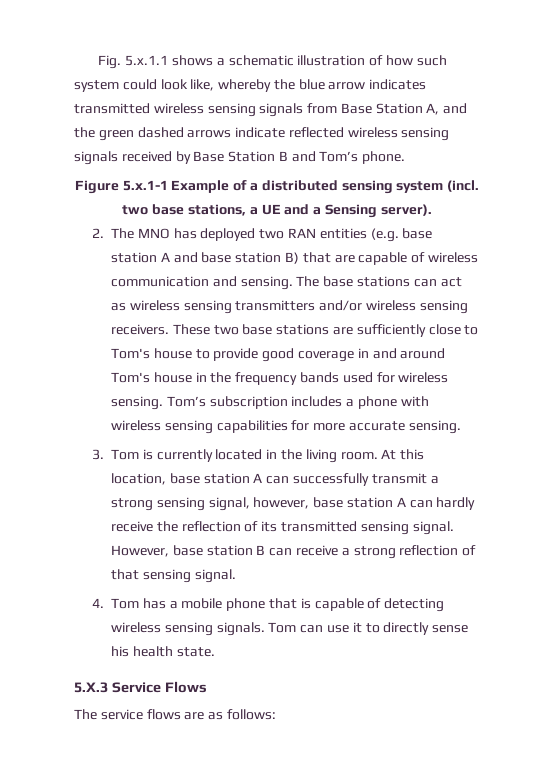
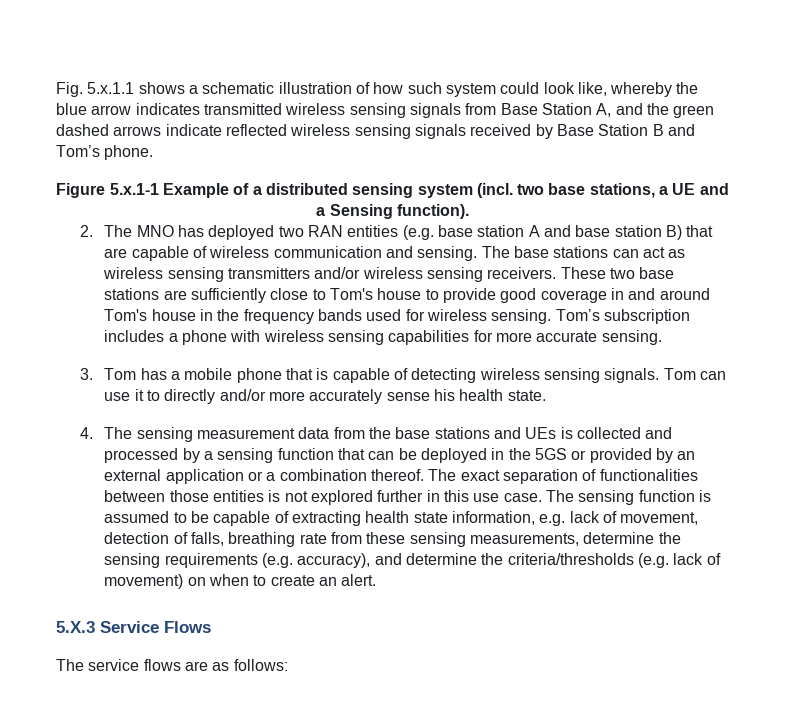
[380,204,432,216] server). -> [396,204,469,219] function).
[142,449,425,463] [111,473,439,486] [111,497,476,511] [111,521,454,535] [111,545,477,559] [111,569,236,583] [92,598,140,609] is currently located in the living room. At this location, base station A can successfully transmit a strong sensing signal, however, base station A can hardly receive the reflection of its transmitted sensing signal. However, base station B can receive a strong reflection of that sensing signal. // 4. Tom -> (137, 374) none
(430, 628) none -> [219,389,383,404] and/or more accurately
(215, 652) none -> [80,427,673,442] [104,448,696,463] [104,469,698,484] [104,490,711,505] [104,511,699,526] [104,532,681,547] [104,553,721,568] [104,574,377,589] // 4. The sensing measurement data from the base stations and UEs is collected and processed by a sensing function that can be deployed in the 5GS or provided by an external application or a combination thereof. The exact separation of functionalities between those entities is not explored further in this use case. The sensing function is assumed to be capable of extracting health state information, e.g. lack of movement, detection of falls, breathing rate from these sensing measurements, determine the sensing requirements (e.g. accuracy), and determine the criteria/thresholds (e.g. lack of movement) on when to create an alert.

